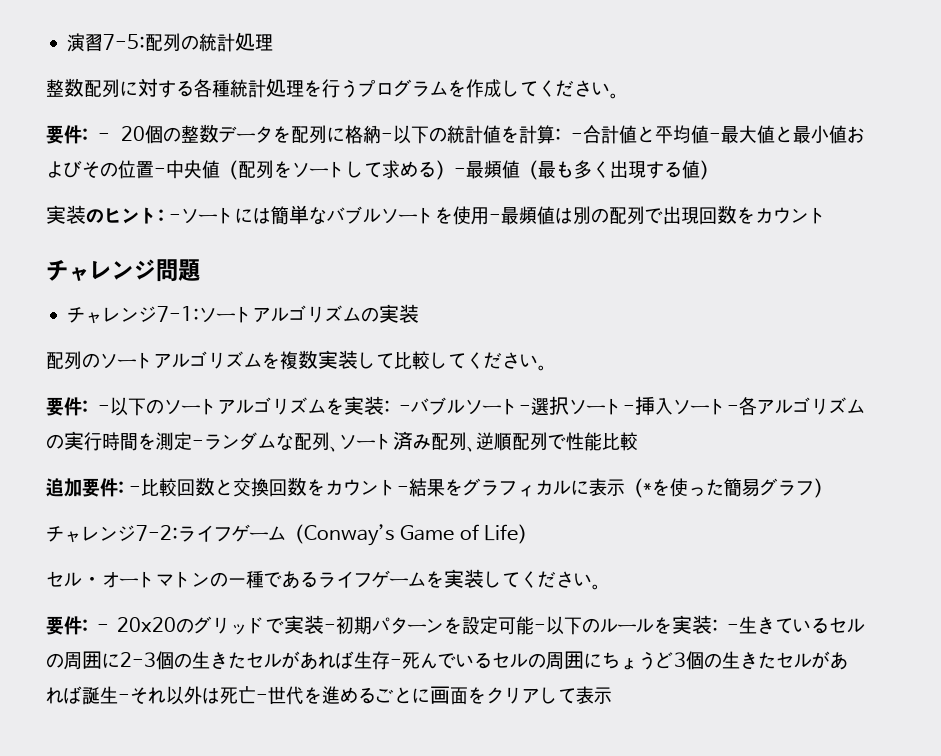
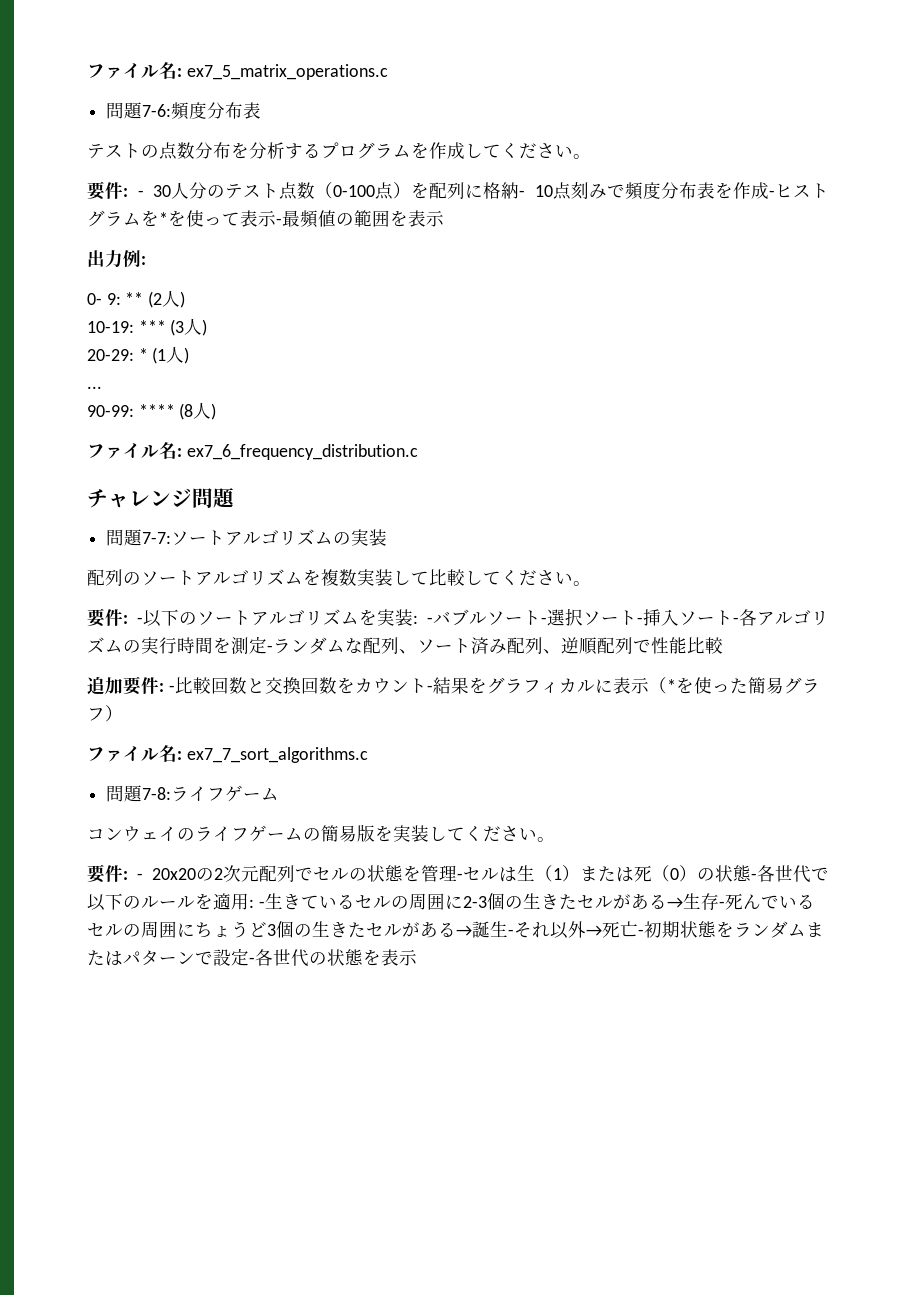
[67,32,274,52] [46,78,358,98] 演習7-5:配列の統計処理 // 整数配列に対する各種統計処理を行う -> [87,62,388,80] [106,102,262,120] [87,142,321,160] ファイル名: ex7_5_matrix_operations.c // 問題7-6:頻度分布表 // テストの点数分布を分析する
[120,124,866,144] [46,160,718,180] [46,205,828,225] 20個の整数データを配列に格納-以下の統計値を計算: -合計値と平均値-最大値と最小値およびその位置-中央値（配列をソートして求める）-最頻値（最も多く出現する値） // 実装のヒント: -ソートには簡単なバブルソートを使用-最頻値は別の配列で出現回数をカウント -> [153,182,829,200] [87,210,444,228] [87,250,146,268] [87,290,186,308] [87,318,208,336] [87,346,190,364] [87,386,102,389] [87,402,217,420] [87,442,418,460] 30人分のテスト点数（0-100点）を配列に格納- 10点刻みで頻度分布表を作成-ヒストグラムを*を使って表示-最頻値の範囲を表示 // 出力例: // 0- 9: ** (2人) // 10-19: *** (3人) // 20-29: * (1人) // ... // 90-99: **** (8人) // ファイル名: ex7_6_frequency_distribution.c
[67,306,200,324] チャレンジ7-1: -> [106,529,172,546] 問題7-7:
[46,524,536,546] [46,570,426,589] チャレンジ7-2:ライフゲーム（Conway’s Game of Life） // セル・オートマトンの一種であるライフゲーム -> [87,745,368,763] [106,785,280,802] [87,824,375,842] ファイル名: ex7_7_sort_algorithms.c // 問題7-8:ライフゲーム // コンウェイのライフゲームの簡易版
[194,615,547,635] グリッドで実装-初期パターンを設定可能- -> [213,865,829,883] 2次元配列でセルの状態を管理-セルは生（1）または死（0）の状態-各世代で
[672,615,713,634] 実装 -> [213,893,249,910] 適用
[318,651,354,669] れば -> [648,894,683,909] る→
[46,686,82,704] れば -> [438,922,472,937] る→
[202,687,220,704] は -> [586,925,602,936] →
[268,686,576,705] 世代を進めるごとに画面をクリアして -> [644,921,824,938] [87,948,381,967] 初期状態をランダムまたはパターンで設定-各世代の状態を

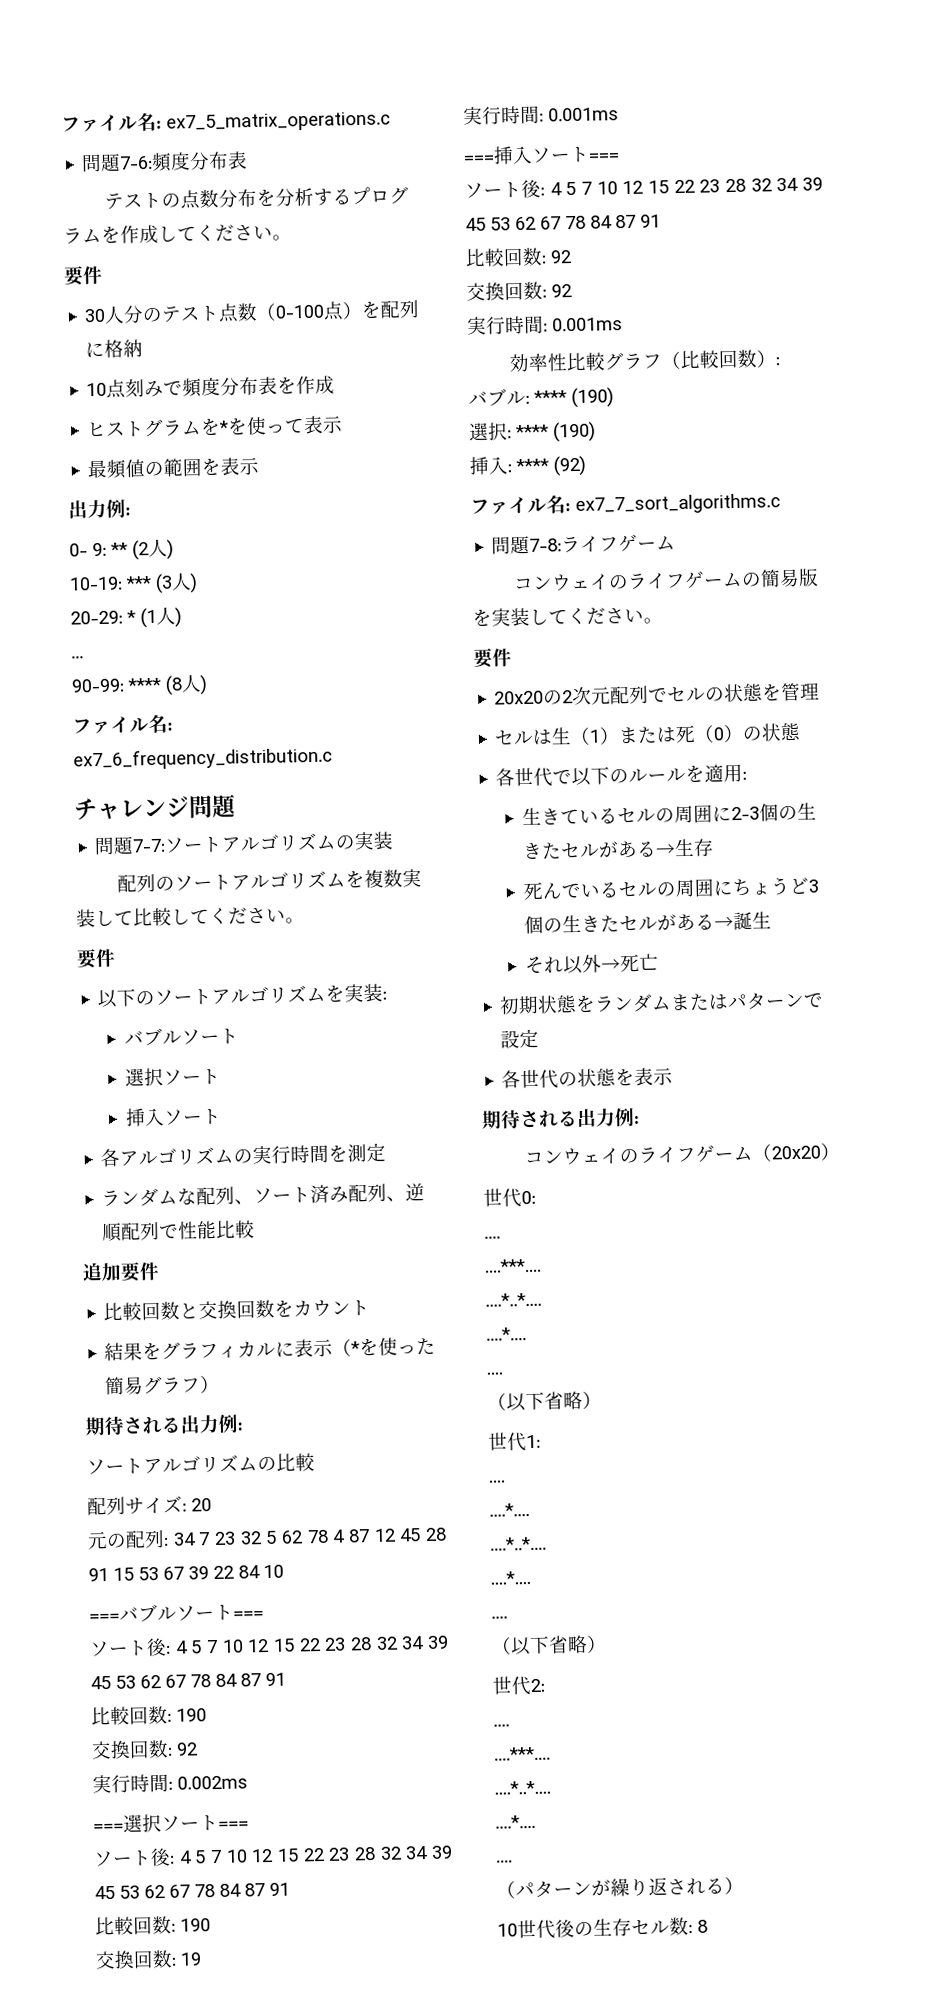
[123,188,144,197] : - -> (103, 275) //
[519,190,526,197] - -> (144, 348) //
[769,190,775,197] - -> (336, 385) //
[276,218,282,225] - -> (344, 424) //
[123,615,143,624] : - -> (116, 958) //
[427,608,739,626] -バブルソート-選択ソート-挿入ソート- -> [123,1027,239,1047] [124,1067,221,1087] [124,1107,222,1127] // バブルソート // 選択ソート // 挿入ソート //
[267,645,273,652] - -> (387, 1152) //
[159,683,175,692] : - -> (160, 1271) //
[426,685,433,692] - -> (371, 1307) //
(123, 713) none -> [85,1414,243,1436] [86,1453,315,1475] [87,1495,212,1516] [87,1527,447,1550] [88,1564,284,1582] [89,1604,264,1623] [89,1635,450,1657] [90,1672,286,1690] [91,1705,207,1726] [91,1739,198,1760] [92,1773,248,1794] [93,1814,249,1833] [93,1845,454,1867] [94,1882,290,1900] [95,1915,211,1936] [95,1949,202,1970] [463,105,619,126] [463,145,620,165] [464,177,823,199] [465,214,661,232] [465,247,572,268] [466,281,572,302] [467,315,623,335] [508,349,780,373] [468,387,614,409] [469,421,596,443] [469,455,587,477] // 期待される出力例: // ソートアルゴリズムの比較 // 配列サイズ: 20 // 元の配列: 34 7 23 32 5 62 78 4 87 12 45 28 91 15 53 67 39 22 84 10 // ===バブルソート=== // ソート後: 4 5 7 10 12 15 22 23 28 32 34 39 45 53 62 67 78 84 87 91 // 比較回数: 190 // 交換回数: 92 // 実行時間: 0.002ms // ===選択ソート=== // ソート後: 4 5 7 10 12 15 22 23 28 32 34 39 45 53 62 67 78 84 87 91 // 比較回数: 190 // 交換回数: 19 // 実行時間: 0.001ms // ===挿入ソート=== // ソート後: 4 5 7 10 12 15 22 23 28 32 34 39 45 53 62 67 78 84 87 91 // 比較回数: 92 // 交換回数: 92 // 実行時間: 0.001ms // 効率性比較グラフ（比較回数）: // バブル: **** (190) // 選択: **** (190) // 挿入: **** (92)
[123,871,143,880] : - -> (512, 657) //
[456,873,463,880] - -> (821, 691) //
[751,873,757,880] - -> (802, 732) //
[258,901,265,908] - -> (748, 775) //
[718,901,725,908] - -> (714, 847) //
[508,929,514,936] - -> (772, 920) //
[638,929,644,936] - -> (659, 962) //
[249,957,255,964] - -> (540, 1038) //
(417, 957) none -> [481,1107,640,1129] [523,1142,840,1166] [483,1188,536,1208] [484,1235,501,1239] [484,1258,542,1273] [485,1292,542,1307] [486,1327,527,1341] [486,1371,503,1375] [487,1390,602,1412] [488,1432,541,1452] [488,1479,505,1483] [489,1503,530,1517] [490,1536,547,1551] [490,1571,531,1585] [491,1615,508,1619] [491,1634,607,1656] [492,1676,545,1696] [493,1723,510,1727] [493,1746,551,1761] [494,1780,551,1795] [495,1814,536,1829] [496,1859,513,1863] [496,1876,744,1899] [497,1917,708,1939] // 期待される出力例: // コンウェイのライフゲーム（20x20） // 世代0: // .... // ....***.... // ....*..*.... // ....*.... // .... // （以下省略） // 世代1: // .... // ....*.... // ....*..*.... // ....*.... // .... // （以下省略） // 世代2: // .... // ....***.... // ....*..*.... // ....*.... // .... // （パターンが繰り返される） // 10世代後の生存セル数: 8

